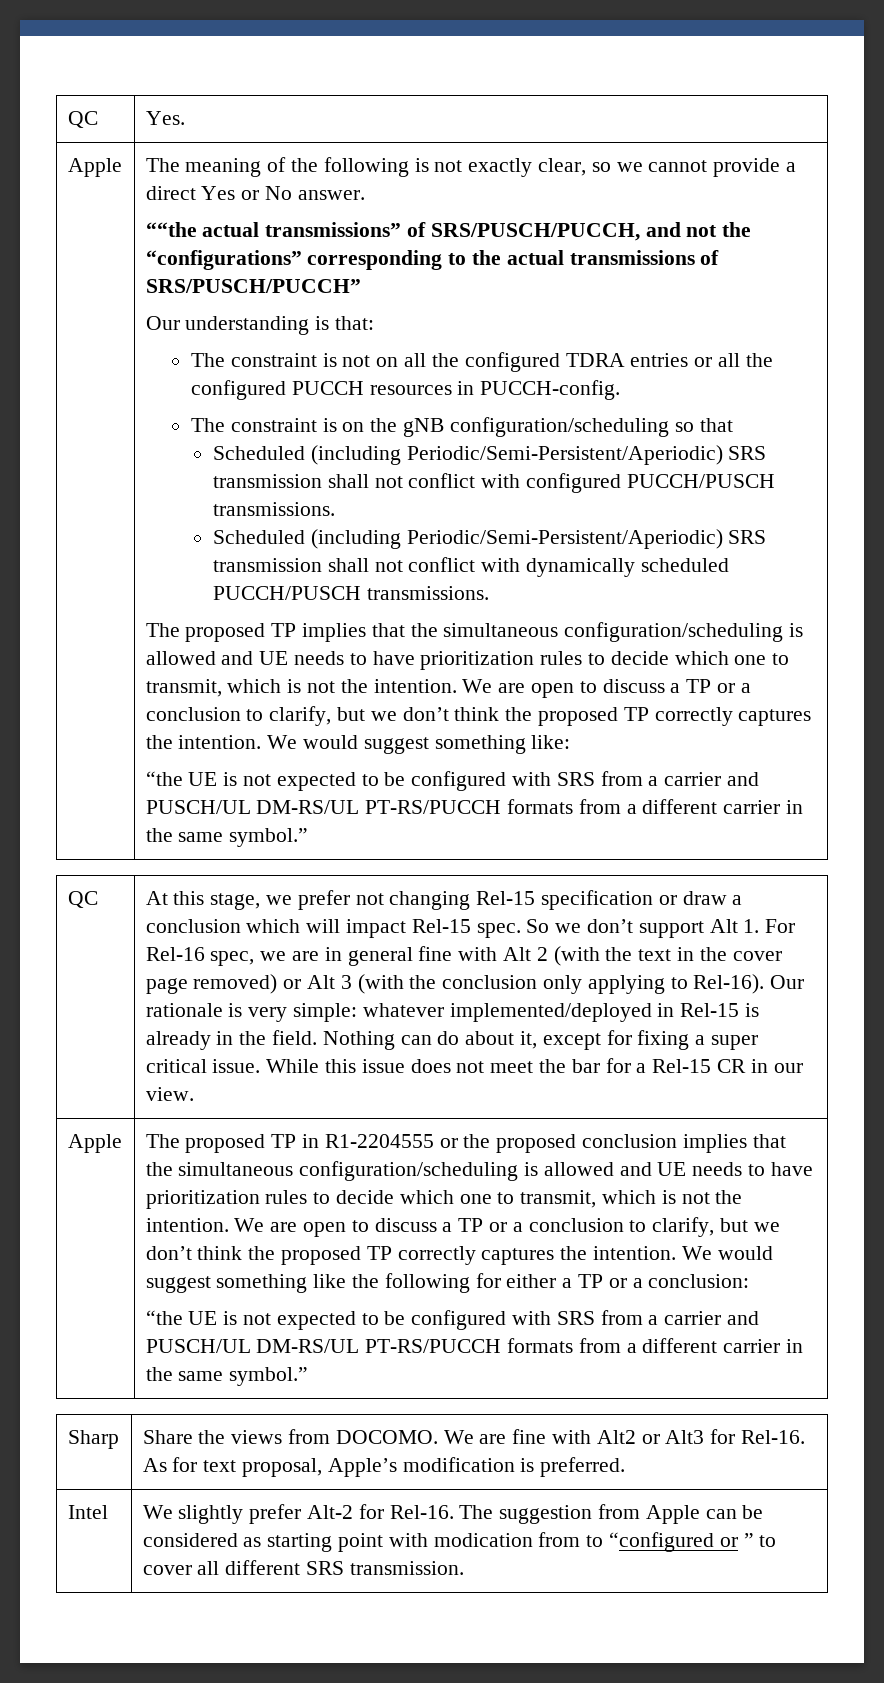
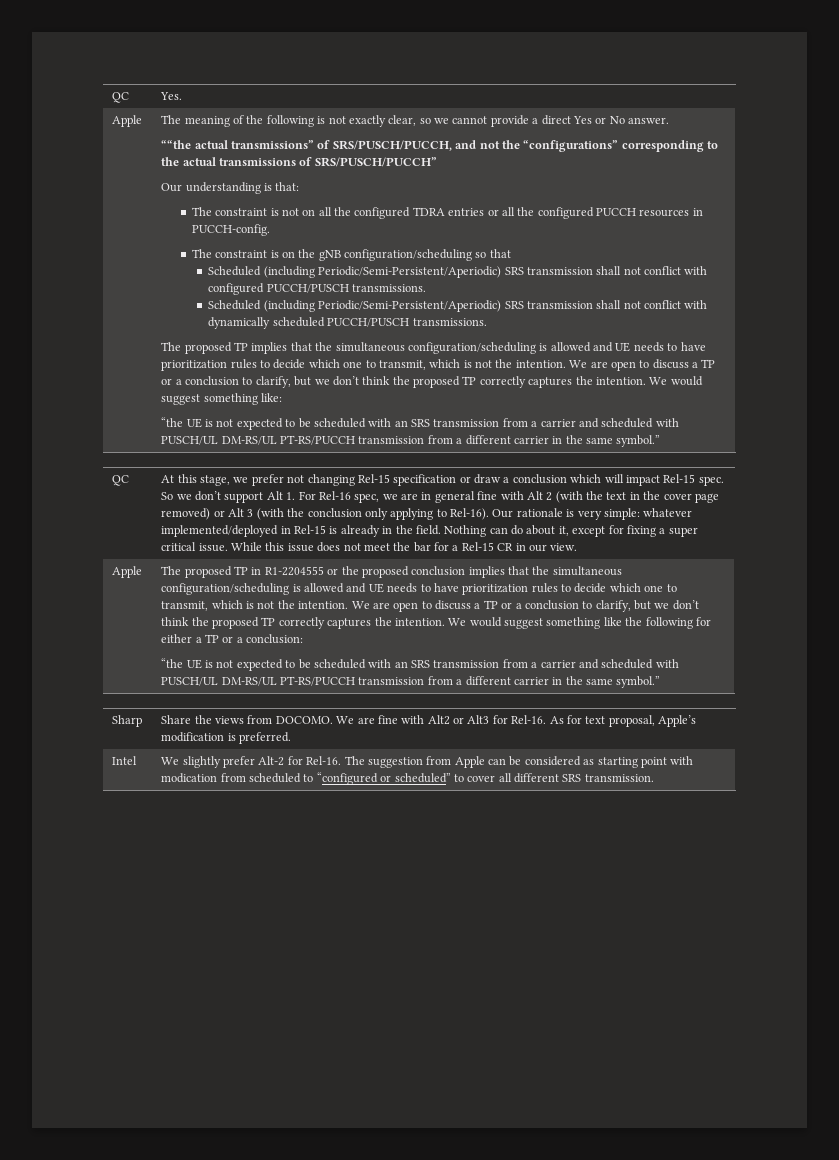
[411,771,760,791] [145,799,573,814] configured with SRS from a carrier and PUSCH/UL DM-RS/UL PT-RS/PUCCH formats -> [313,418,679,428] [161,435,425,445] scheduled with an SRS transmission from a carrier and scheduled with PUSCH/UL DM-RS/UL PT-RS/PUCCH transmission
[411,1310,760,1330] [145,1338,573,1353] configured with SRS from a carrier and PUSCH/UL DM-RS/UL PT-RS/PUCCH formats -> [313,659,679,669] [161,676,425,686] scheduled with an SRS transmission from a carrier and scheduled with PUSCH/UL DM-RS/UL PT-RS/PUCCH transmission
(581, 1539) none -> [249,773,302,783] scheduled
[743,1533,754,1547] ” -> [394,773,451,783] scheduled”

